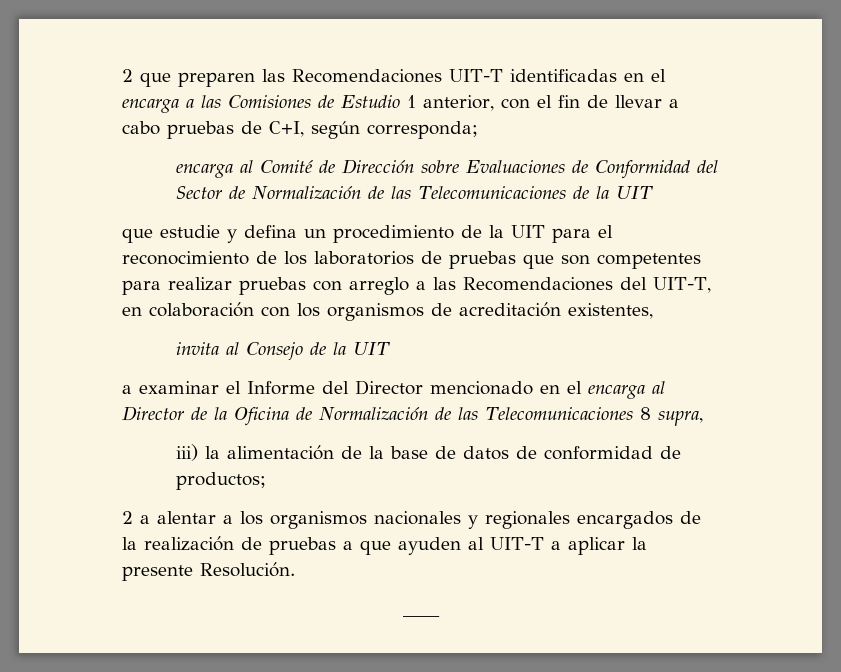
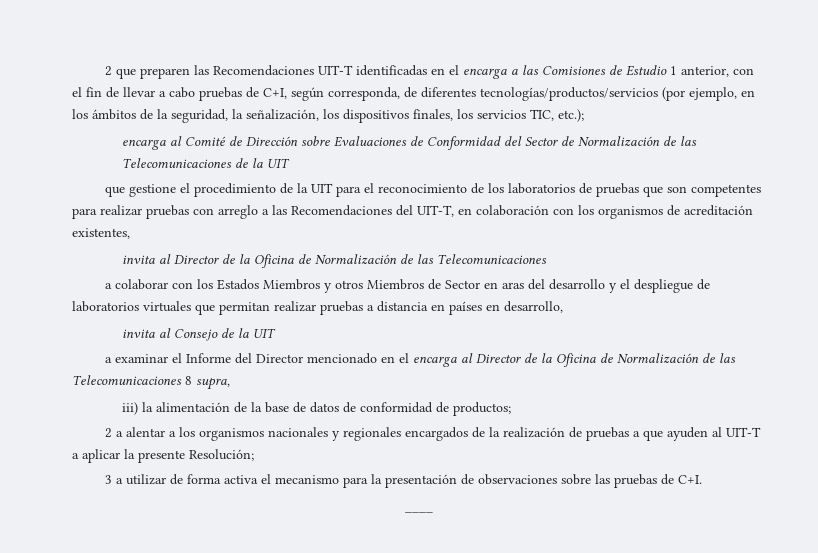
[367,121,478,139] corresponda; -> [328,87,755,101] [72,109,584,123] corresponda, de diferentes tecnologías/productos/servicios (por ejemplo, en los ámbitos de la seguridad, la señalización, los dispositivos finales, los servicios TIC, etc.);
[160,225,326,243] estudie y defina un -> [128,183,190,197] gestione el
(653, 311) none -> [122,254,548,268] [104,279,710,293] [72,301,563,315] // invita al Director de la Oficina de Normalización de las Telecomunicaciones // a colaborar con los Estados Miembros y otros Miembros de Sector en aras del desarrollo y el despliegue de laboratorios virtuales que permitan realizar pruebas a distancia en países en desarrollo,
[200,562,295,577] Resolución. -> [189,449,254,461] [104,474,702,488] Resolución; // 3 a utilizar de forma activa el mecanismo para la presentación de observaciones sobre las pruebas de C+I.

